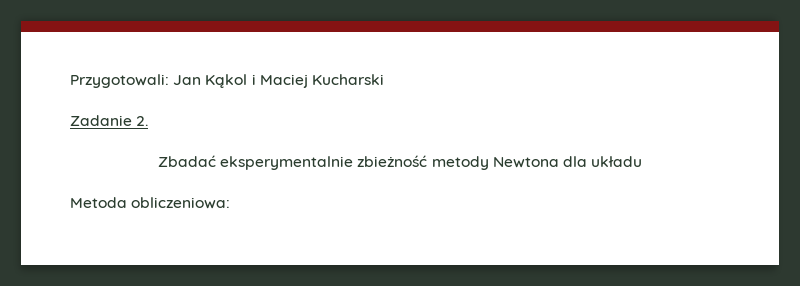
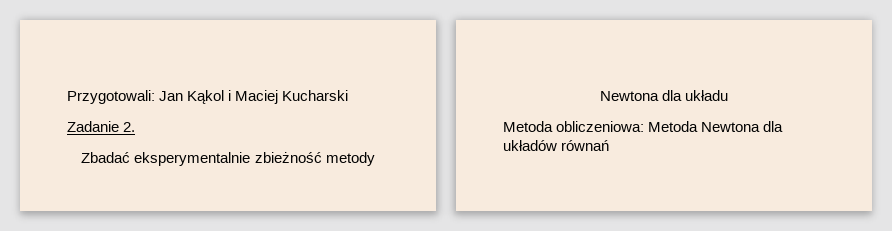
(231, 203) none -> [648,121,784,132] [503,140,610,151] Metoda Newtona dla układów równań

